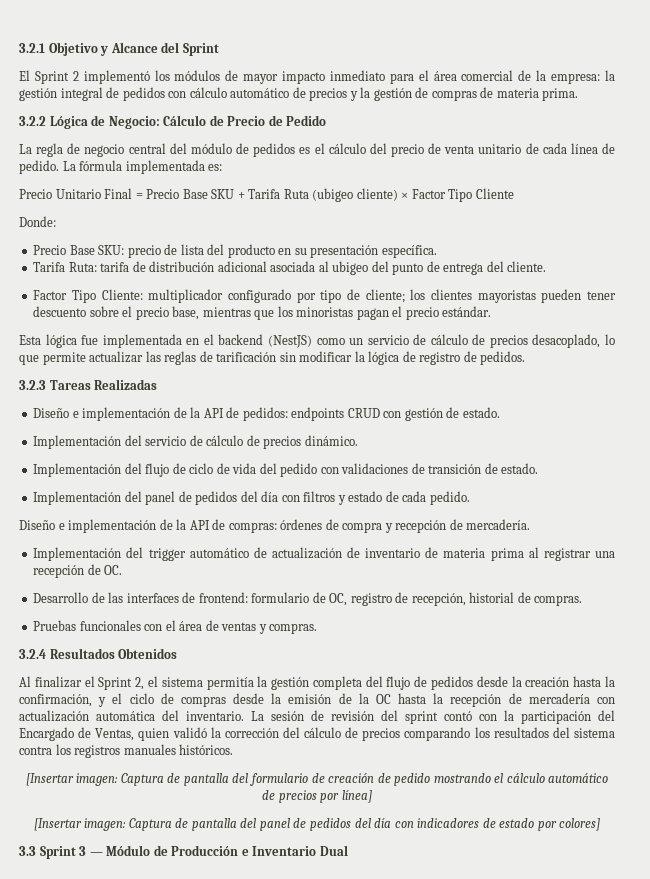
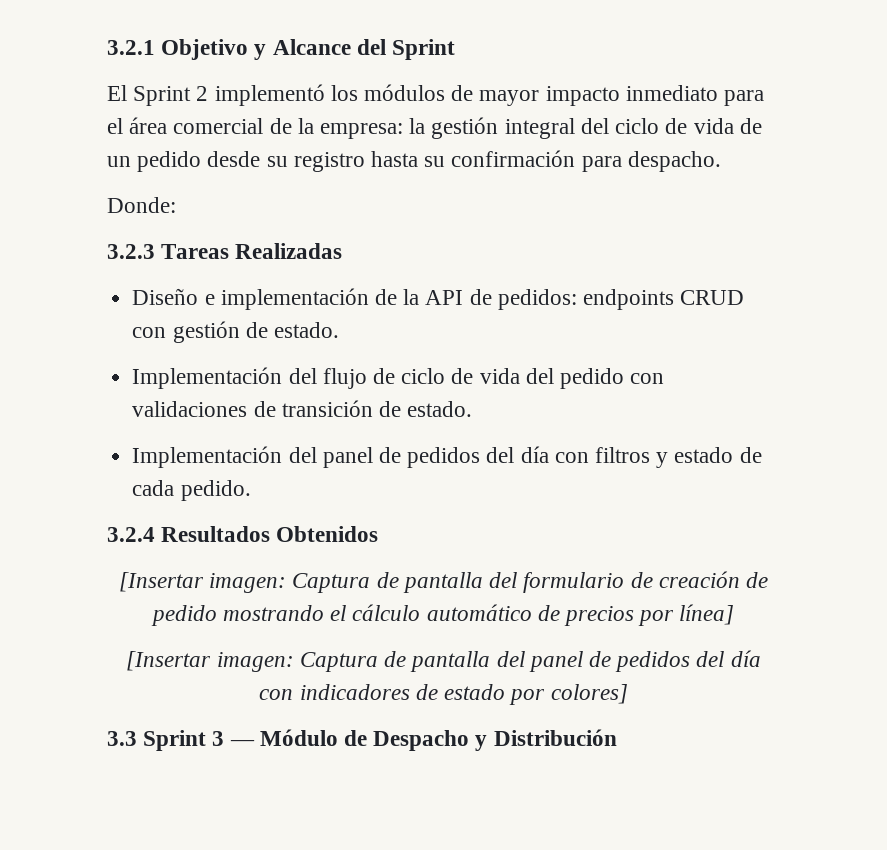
[106,87,579,101] [19,115,327,129] [19,143,615,157] [19,160,223,174] [19,188,514,202] [19,216,56,227] [33,244,437,258] [33,261,547,275] [33,289,616,303] [33,306,492,320] [19,334,615,348] [19,351,526,365] de pedidos con cálculo automático de precios y la gestión de compras de materia prima. // 3.2.2 Lógica de Negocio: Cálculo de Precio de Pedido // La regla de negocio central del módulo de pedidos es el cálculo del precio de venta unitario de cada línea de pedido. La fórmula implementada es: // Precio Unitario Final = Precio Base SKU + Tarifa Ruta (ubigeo cliente) × Factor Tipo Cliente // Donde: // Precio Base SKU: precio de lista del producto en su presentación específica. // Tarifa Ruta: tarifa de distribución adicional asociada al ubigeo del punto de entrega del cliente. // Factor Tipo Cliente: multiplicador configurado por tipo de cliente; los clientes mayoristas pueden tener descuento sobre el precio base, mientras que los minoristas pagan el precio estándar. // Esta lógica fue implementada en el backend (NestJS) como un servicio de cálculo de precios desacoplado, lo que permite actualizar las reglas de tarificación sin modificar la lógica de registro de pedidos. -> [580,118,762,134] [107,150,721,172] [107,197,176,213] del ciclo de vida de un pedido desde su registro hasta su confirmación para despacho. // Donde:
[33,435,358,449] // Implementación del servicio de cálculo de precios dinámico. -> (339, 330) none
[19,519,531,533] [33,547,616,561] [33,564,123,578] [33,592,583,606] [33,620,318,634] [19,648,178,659] [19,676,615,690] [19,693,616,707] [19,710,615,724] [19,727,615,741] [19,744,234,758] Diseño e implementación de la API de compras: órdenes de compra y recepción de mercadería. // Implementación del trigger automático de actualización de inventario de materia prima al registrar una recepción de OC. // Desarrollo de las interfaces de frontend: formulario de OC, registro de recepción, historial de compras. // Pruebas funcionales con el área de ventas y compras. // 3.2.4 Resultados Obtenidos // Al finalizar el Sprint 2, el sistema permitía la gestión completa del flujo de pedidos desde la creación hasta la confirmación, y el ciclo de compras desde la emisión de la OC hasta la recepción de mercadería con actualización automática del inventario. La sesión de revisión del sprint contó con la participación del Encargado de Ventas, quien validó la corrección del cálculo de precios comparando los resultados del sistema contra los registros manuales históricos. -> [107,526,379,542] 3.2.4 Resultados Obtenidos
[171,845,348,856] Producción e Inventario Dual -> [373,729,617,751] Despacho y Distribución

